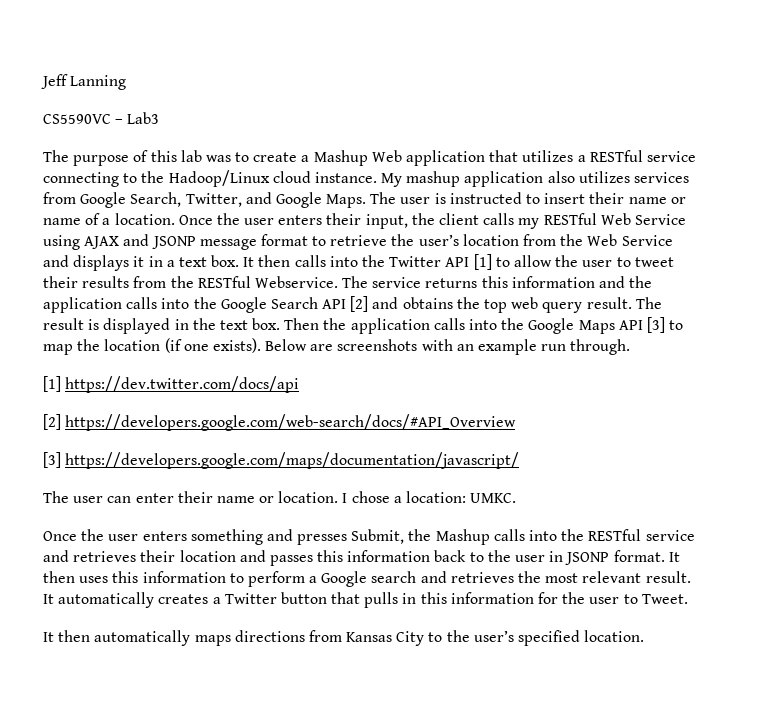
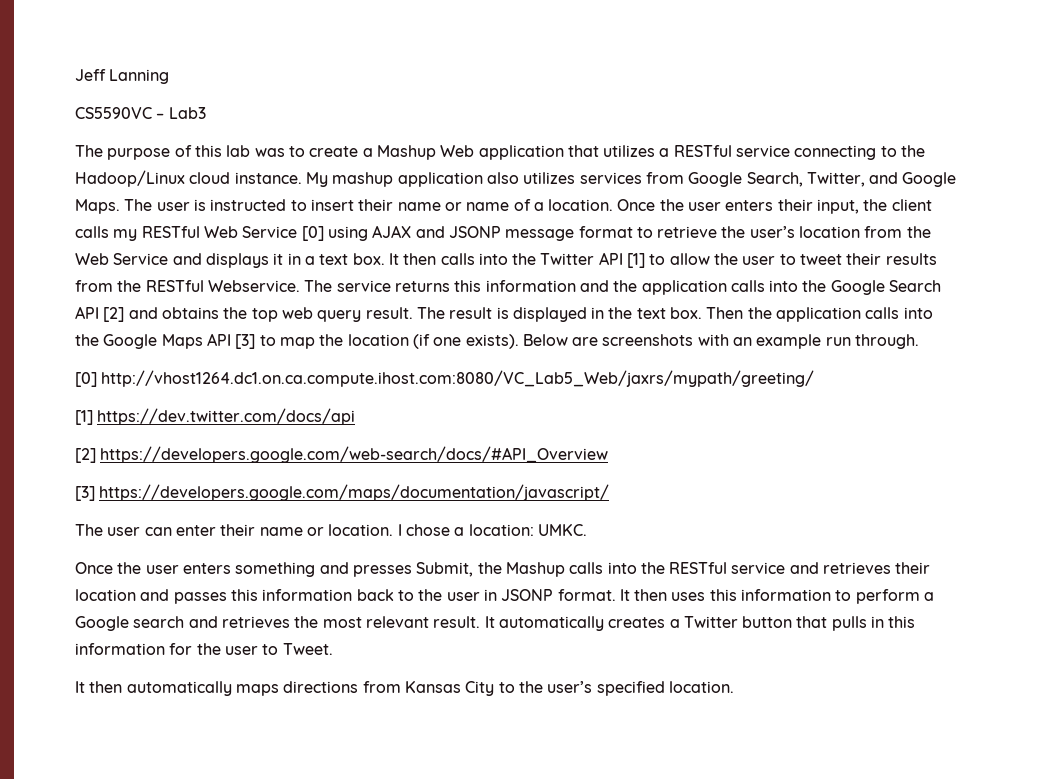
(686, 219) none -> [301,226,324,241] [0]
(631, 347) none -> [75,370,815,387] // [0] http://vhost1264.dc1.on.ca.compute.ihost.com:8080/VC_Lab5_Web/jaxrs/mypath/greeting/

